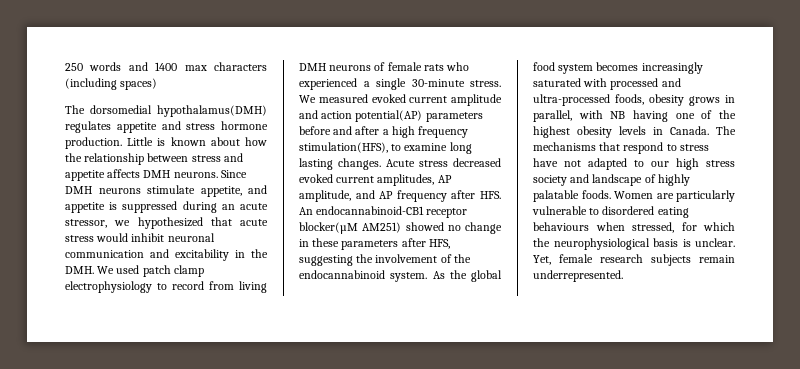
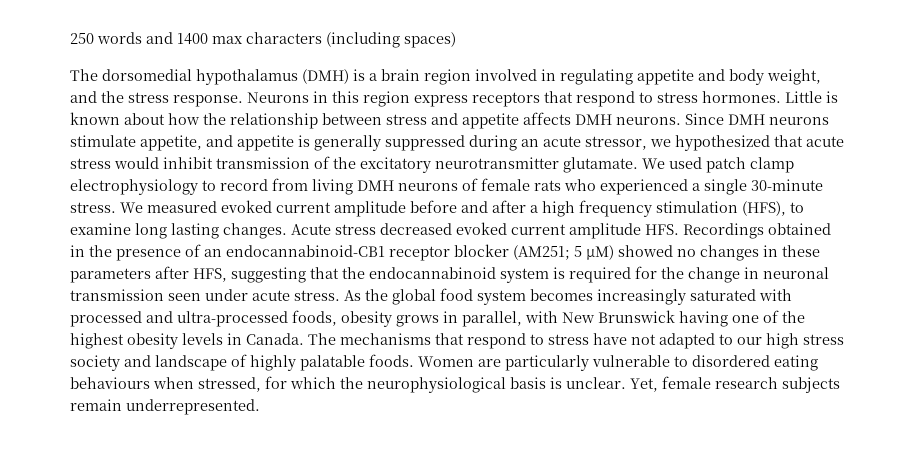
[157,105,267,117] [65,121,268,133] [65,137,122,149] hypothalamus(DMH) regulates appetite and stress hormone production. -> [196,69,821,85] [70,91,781,107] hypothalamus (DMH) is a brain region involved in regulating appetite and body weight, and the stress response. Neurons in this region express receptors that respond to stress hormones.
(118, 206) none -> [314,135,381,151] generally
[167,233,215,242] [65,249,268,261] [65,266,94,274] neuronal communication and excitability in the DMH. -> [216,156,638,173] transmission of the excitatory neurotransmitter glutamate.
[299,110,483,122] and action potential(AP) parameters -> (406, 209) none
[299,142,388,153] stimulation(HFS), -> [656,201,786,216] stimulation (HFS),
[377,174,452,186] [299,190,501,202] [299,206,468,218] [299,222,402,234] amplitudes, AP amplitude, and AP frequency after HFS. An endocannabinoid-CB1 receptor blocker(µM AM251) -> [569,223,831,239] [70,244,614,261] amplitude HFS. Recordings obtained in the presence of an endocannabinoid-CB1 receptor blocker (AM251; 5 µM)
[465,222,502,234] change -> [700,245,759,261] changes
[356,254,471,263] [299,270,428,282] the involvement of the endocannabinoid system. -> [310,266,829,283] [70,289,340,301] that the endocannabinoid system is required for the change in neuronal transmission seen under acute stress.
[610,111,626,119] NB -> [562,310,675,323] New Brunswick

